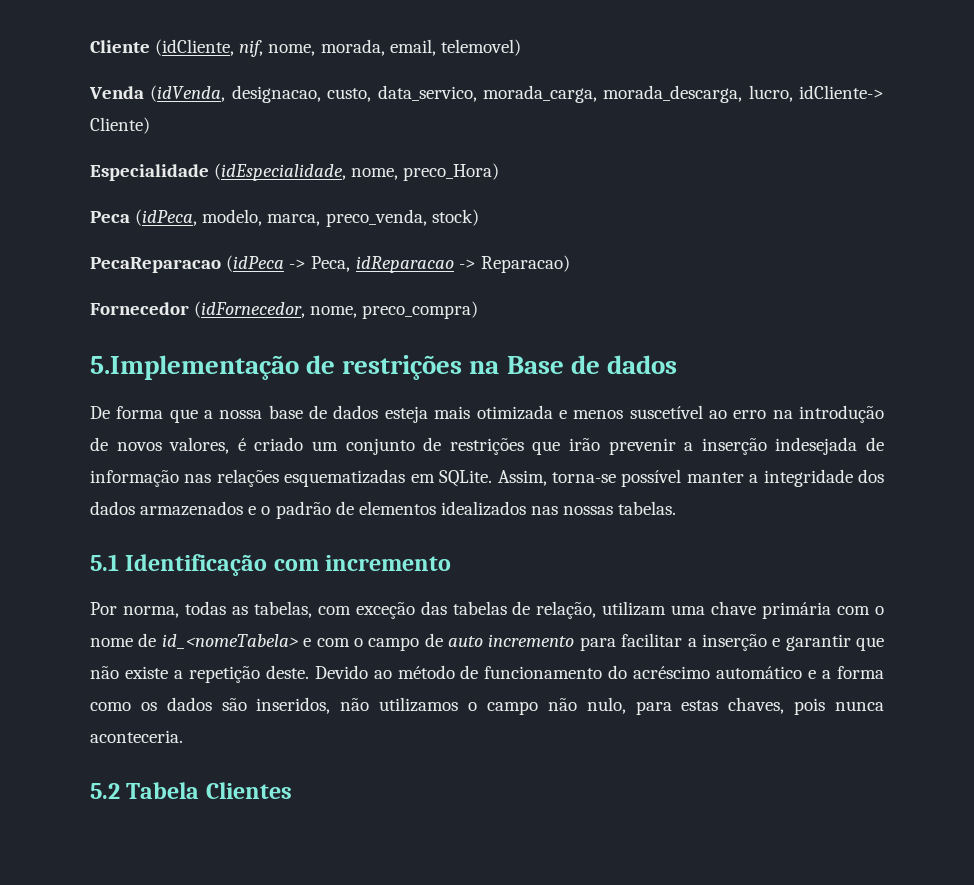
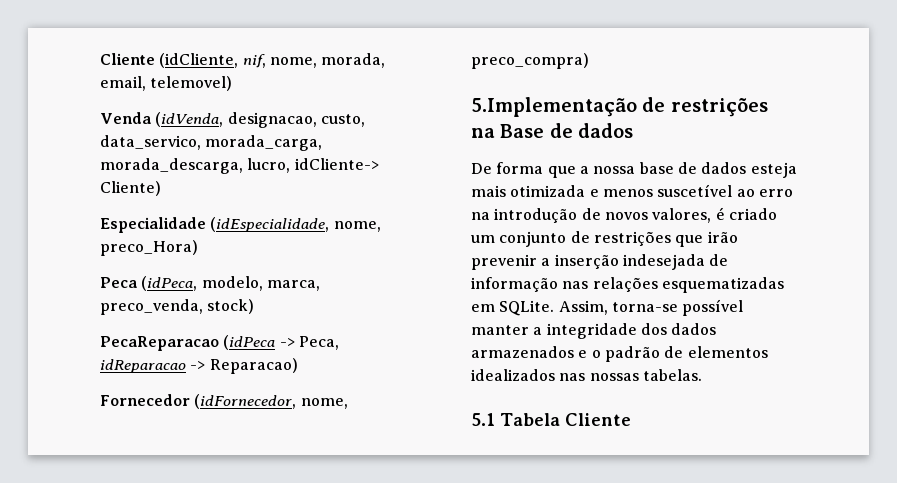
[125,554,452,576] [90,601,884,619] [90,633,884,651] [90,665,884,683] [90,697,885,715] [90,730,183,743] [90,782,292,799] Identificação com incremento // Por norma, todas as tabelas, com exceção das tabelas de relação, utilizam uma chave primária com o nome de id_<nomeTabela> e com o campo de auto incremento para facilitar a inserção e garantir que não existe a repetição deste. Devido ao método de funcionamento do acréscimo automático e a forma como os dados são inseridos, não utilizamos o campo não nulo, para estas chaves, pois nunca aconteceria. // 5.2 Tabela Clientes -> [500,413,631,426] Tabela Cliente

